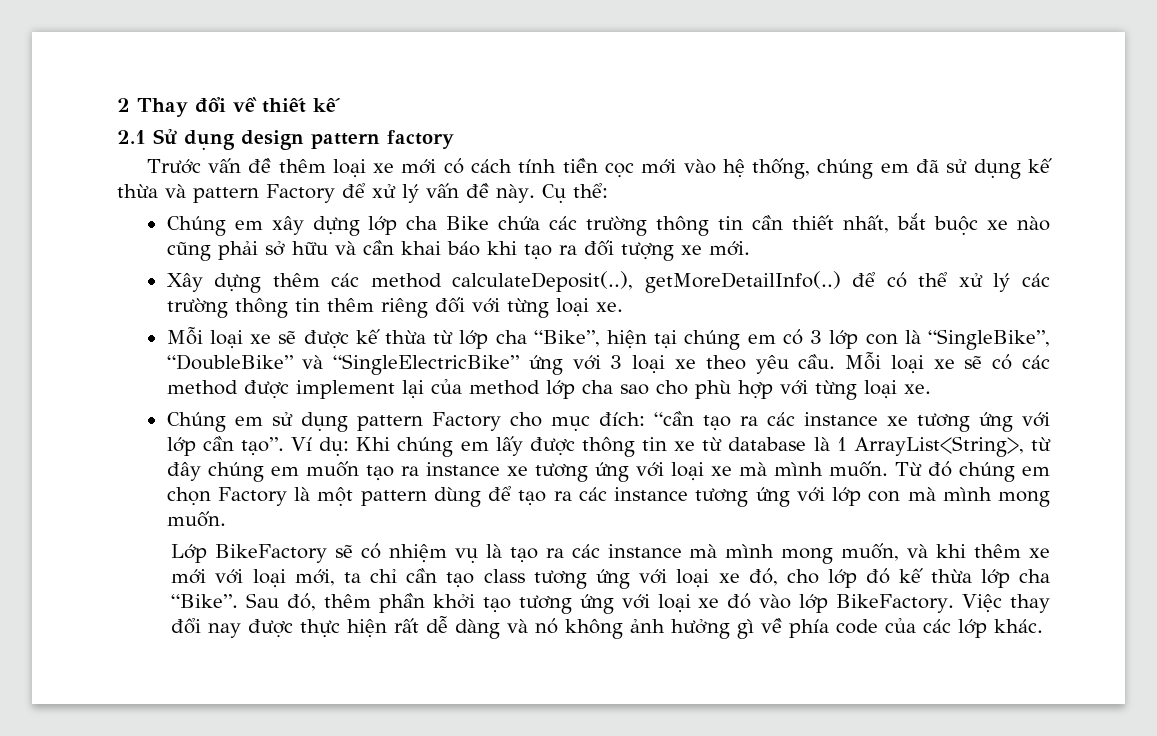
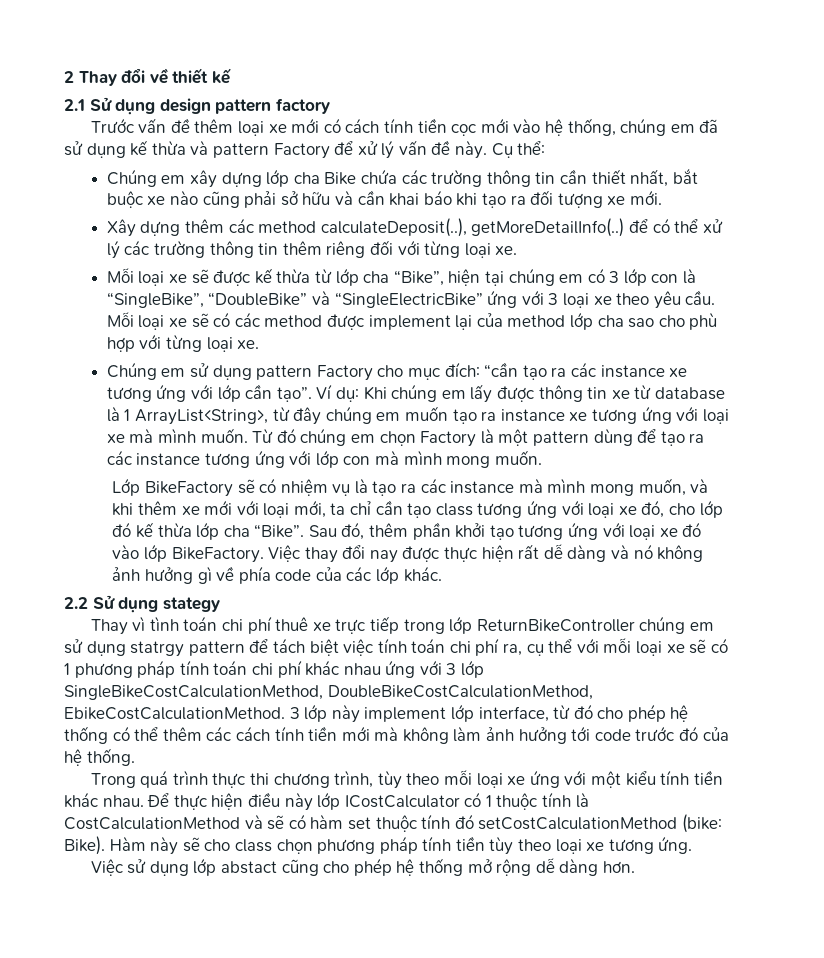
(1044, 626) none -> [64,595,220,613] [90,616,714,635] [64,638,728,657] [64,660,485,678] [64,685,593,700] [64,704,689,723] [64,726,729,744] [64,748,135,766] [90,770,723,789] [64,792,589,811] [64,814,722,833] [64,836,693,855] [90,858,635,876] // 2.2 Sử dụng stategy // Thay vì tình toán chi phí thuê xe trực tiếp trong lớp ReturnBikeController chúng em sử dụng statrgy pattern để tách biệt việc tính toán chi phí ra, cụ thể với mỗi loại xe sẽ có 1 phương pháp tính toán chi phí khác nhau ứng với 3 lớp SingleBikeCostCalculationMethod, DoubleBikeCostCalculationMethod, EbikeCostCalculationMethod. 3 lớp này implement lớp interface, từ đó cho phép hệ thống có thể thêm các cách tính tiền mới mà không làm ảnh hưởng tới code trước đó của hệ thống. // Trong quá trình thực thi chương trình, tùy theo mỗi loại xe ứng với một kiểu tính tiền khác nhau. Để thực hiện điều này lớp ICostCalculator có 1 thuộc tính là CostCalculationMethod và sẽ có hàm set thuộc tính đó setCostCalculationMethod (bike: Bike). Hàm này sẽ cho class chọn phương pháp tính tiền tùy theo loại xe tương ứng. // Việc sử dụng lớp abstact cũng cho phép hệ thống mở rộng dễ dàng hơn.

